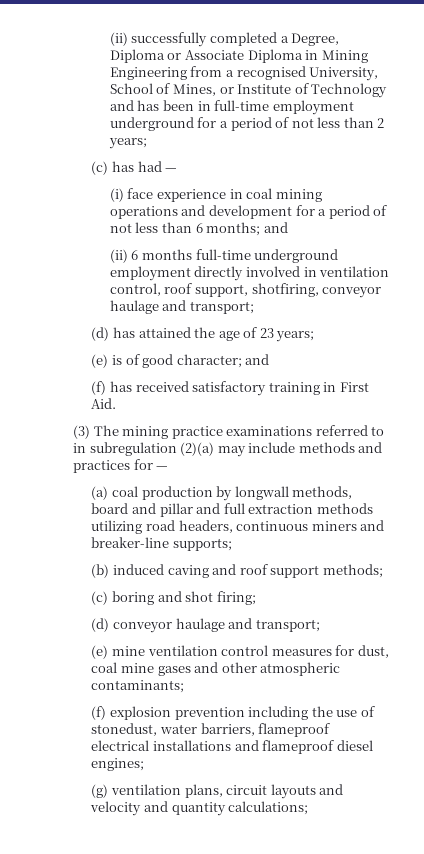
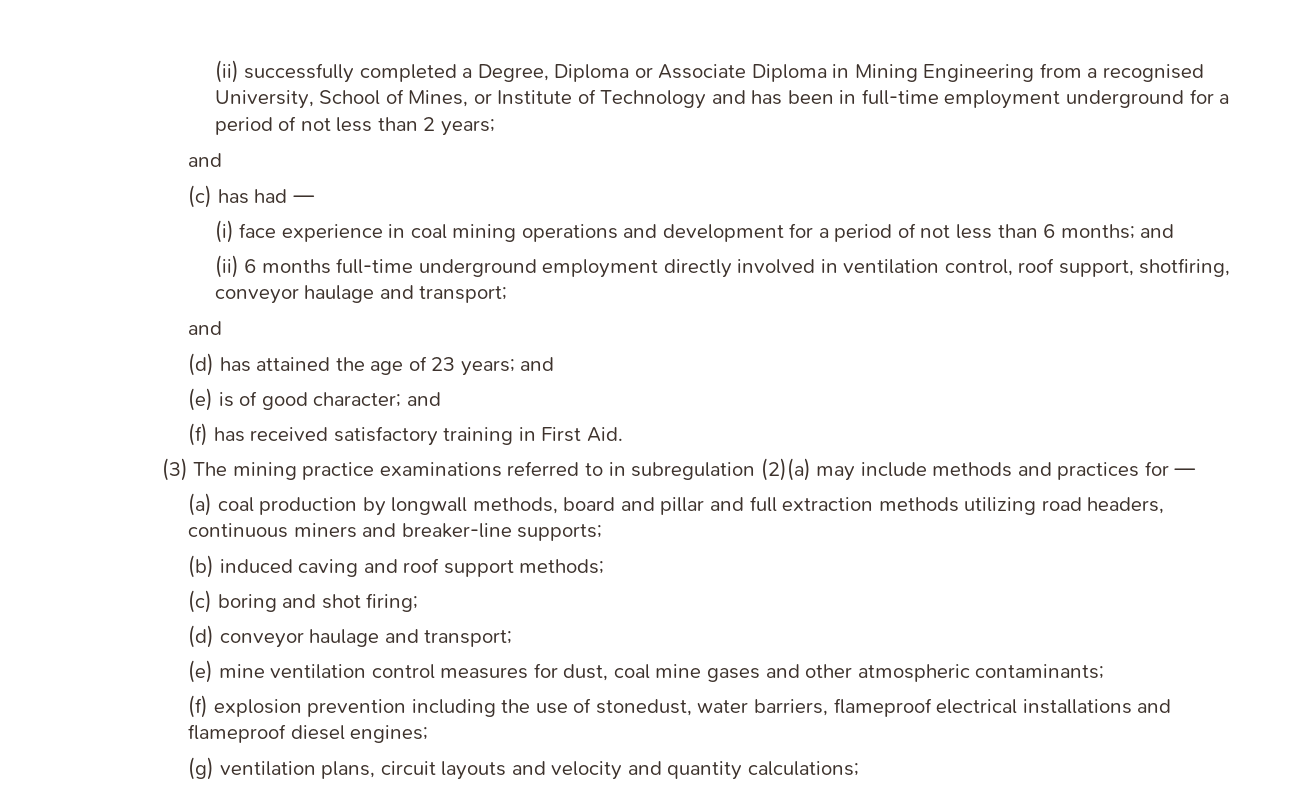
(147, 143) none -> [188,153,223,167] // and
(254, 307) none -> [188,321,223,335] // and
(315, 336) none -> [520,357,555,371] and

